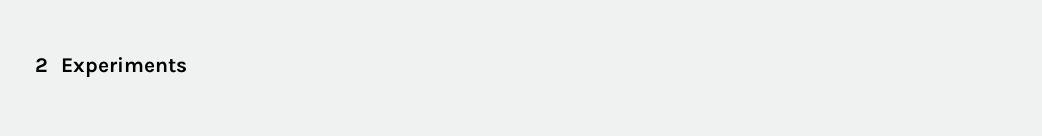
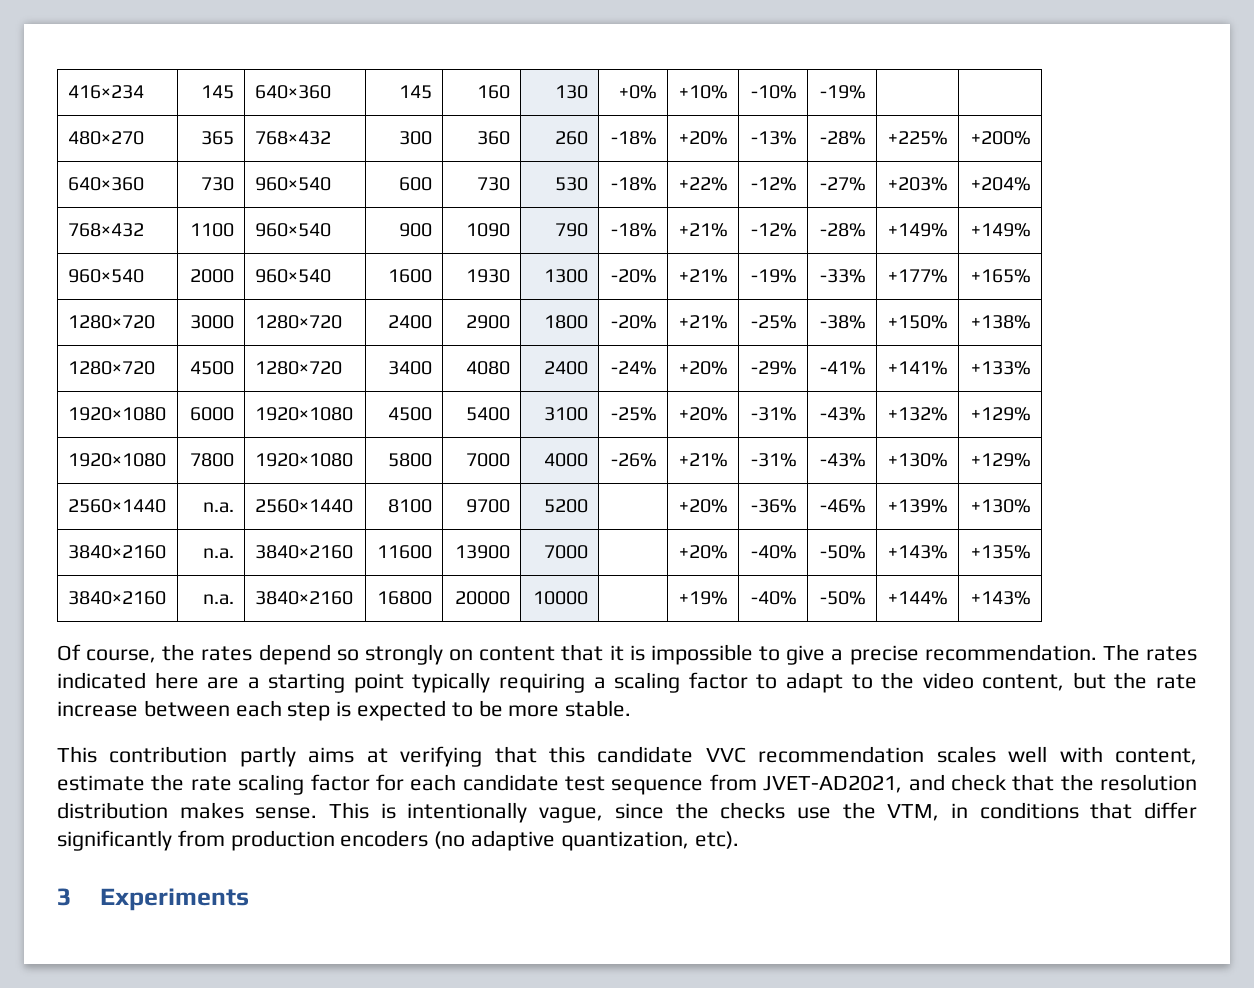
[35,58,48,72] 2 -> [67,85,144,99] [201,85,235,99] [254,85,331,99] [399,85,433,99] [477,85,511,99] [555,85,589,99] [619,85,658,99] [679,85,729,99] [751,85,798,99] [820,85,867,99] [67,131,144,145] [201,131,235,145] [254,131,331,145] [399,131,433,145] [477,131,511,145] [555,131,589,145] [611,131,658,145] [679,131,729,145] [751,131,798,145] [820,131,867,145] [888,131,949,145] [971,131,1032,145] [67,177,144,191] [201,177,235,191] [254,177,331,191] [399,177,433,191] [477,177,511,191] [555,177,589,191] [611,177,658,191] [679,177,729,191] [751,177,798,191] [820,177,867,191] [888,177,949,191] [971,177,1032,191] [67,223,144,237] [190,223,235,237] [254,223,331,237] [399,223,433,237] [466,223,511,237] [555,223,589,237] [611,223,658,237] [679,223,729,237] [751,223,798,237] [820,223,867,237] [888,223,949,237] [971,223,1032,237] [67,269,144,283] [190,269,235,283] [254,269,331,283] [388,269,433,283] [466,269,511,283] [544,269,589,283] [611,269,658,283] [679,269,729,283] [751,269,798,283] [820,269,867,283] [888,269,949,283] [971,269,1032,283] [67,315,155,329] [190,315,235,329] [254,315,342,329] [388,315,433,329] [466,315,511,329] [544,315,589,329] [611,315,658,329] [679,315,729,329] [751,315,798,329] [820,315,867,329] [888,315,949,329] [971,315,1032,329] [67,361,155,375] [190,361,235,375] [254,361,342,375] [388,361,433,375] [466,361,511,375] [544,361,589,375] [611,361,658,375] [679,361,729,375] [751,361,798,375] [820,361,867,375] [888,361,949,375] [971,361,1032,375] [67,407,166,421] [190,407,235,421] [254,407,353,421] [388,407,433,421] [466,407,511,421] [544,407,589,421] [611,407,658,421] [679,407,729,421] [751,407,798,421] [820,407,867,421] [888,407,949,421] [971,407,1032,421] [67,453,166,467] [190,453,235,467] [254,453,353,467] [388,453,433,467] [466,453,511,467] [544,453,589,467] [611,453,658,467] [679,453,729,467] [751,453,798,467] [820,453,867,467] [888,453,949,467] [971,453,1032,467] [67,499,166,513] [203,502,235,513] [254,499,353,513] [388,499,433,513] [466,499,511,513] [544,499,589,513] [679,499,729,513] [751,499,798,513] [820,499,867,513] [888,499,949,513] [971,499,1032,513] [67,545,166,559] [203,548,235,559] [254,545,353,559] [377,545,433,559] [455,545,511,559] [544,545,589,559] [679,545,729,559] [751,545,798,559] [820,545,867,559] [888,545,949,559] [971,545,1032,559] [67,591,166,605] [203,594,235,605] [254,591,353,605] [377,591,433,605] [455,591,511,605] [533,591,589,605] [679,591,729,605] [751,591,798,605] [820,591,867,605] [888,591,949,605] [971,591,1032,605] [57,644,1197,665] [57,672,1197,693] [57,700,632,721] [57,746,1198,767] [57,774,1197,795] [57,802,1197,823] [57,830,739,851] [57,888,72,906] 416×234 | 145 | 640×360 | 145 | 160 | 130 | +0% | +10% | -10% | -19% | | // 480×270 | 365 | 768×432 | 300 | 360 | 260 | -18% | +20% | -13% | -28% | +225% | +200% // 640×360 | 730 | 960×540 | 600 | 730 | 530 | -18% | +22% | -12% | -27% | +203% | +204% // 768×432 | 1100 | 960×540 | 900 | 1090 | 790 | -18% | +21% | -12% | -28% | +149% | +149% // 960×540 | 2000 | 960×540 | 1600 | 1930 | 1300 | -20% | +21% | -19% | -33% | +177% | +165% // 1280×720 | 3000 | 1280×720 | 2400 | 2900 | 1800 | -20% | +21% | -25% | -38% | +150% | +138% // 1280×720 | 4500 | 1280×720 | 3400 | 4080 | 2400 | -24% | +20% | -29% | -41% | +141% | +133% // 1920×1080 | 6000 | 1920×1080 | 4500 | 5400 | 3100 | -25% | +20% | -31% | -43% | +132% | +129% // 1920×1080 | 7800 | 1920×1080 | 5800 | 7000 | 4000 | -26% | +21% | -31% | -43% | +130% | +129% // 2560×1440 | n.a. | 2560×1440 | 8100 | 9700 | 5200 | | +20% | -36% | -46% | +139% | +130% // 3840×2160 | n.a. | 3840×2160 | 11600 | 13900 | 7000 | | +20% | -40% | -50% | +143% | +135% // 3840×2160 | n.a. | 3840×2160 | 16800 | 20000 | 10000 | | +19% | -40% | -50% | +144% | +143% // Of course, the rates depend so strongly on content that it is impossible to give a precise recommendation. The rates indicated here are a starting point typically requiring a scaling factor to adapt to the video content, but the rate increase between each step is expected to be more stable. // This contribution partly aims at verifying that this candidate VVC recommendation scales well with content, estimate the rate scaling factor for each candidate test sequence from JVET-AD2021, and check that the resolution distribution makes sense. This is intentionally vague, since the checks use the VTM, in conditions that differ significantly from production encoders (no adaptive quantization, etc). // 3

